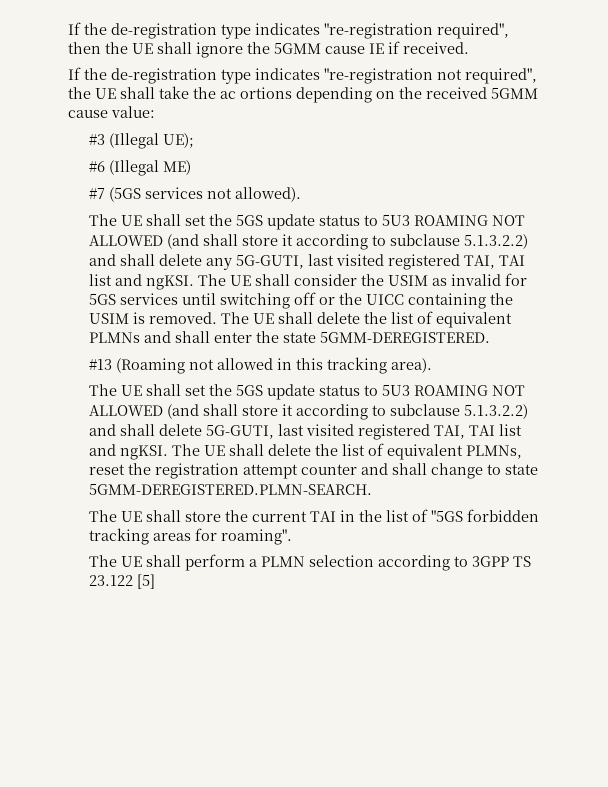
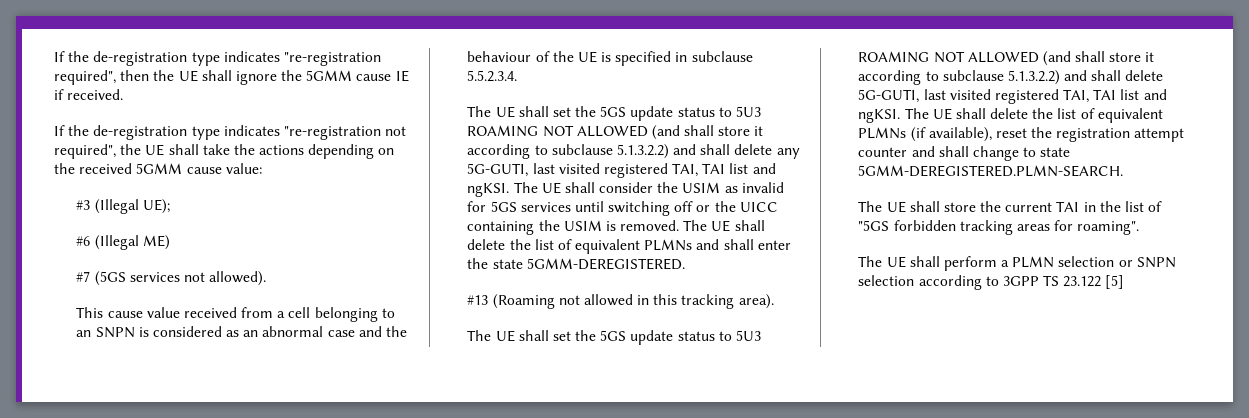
[220,87,292,99] ac ortions -> [259,145,305,155] actions
(302, 194) none -> [76,307,395,322] [76,326,408,338] [467,51,753,66] [467,70,518,82] // This cause value received from a cell belonging to an SNPN is considered as an abnormal case and the behaviour of the UE is specified in subclause 5.5.2.3.4.
[466,445,523,459] PLMNs, -> [858,127,992,142] PLMNs (if available),
(375, 561) none -> [1118,257,1176,268] [858,275,915,286] or SNPN selection

